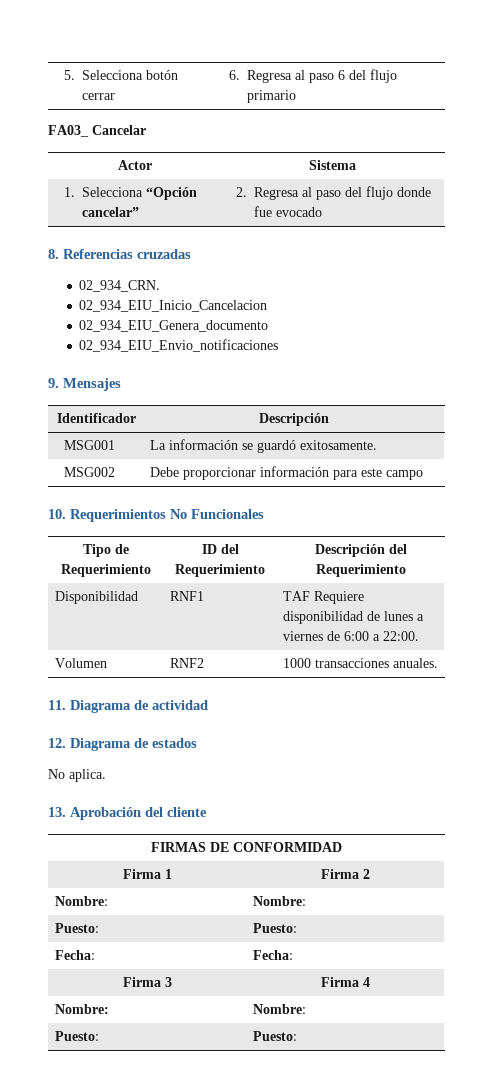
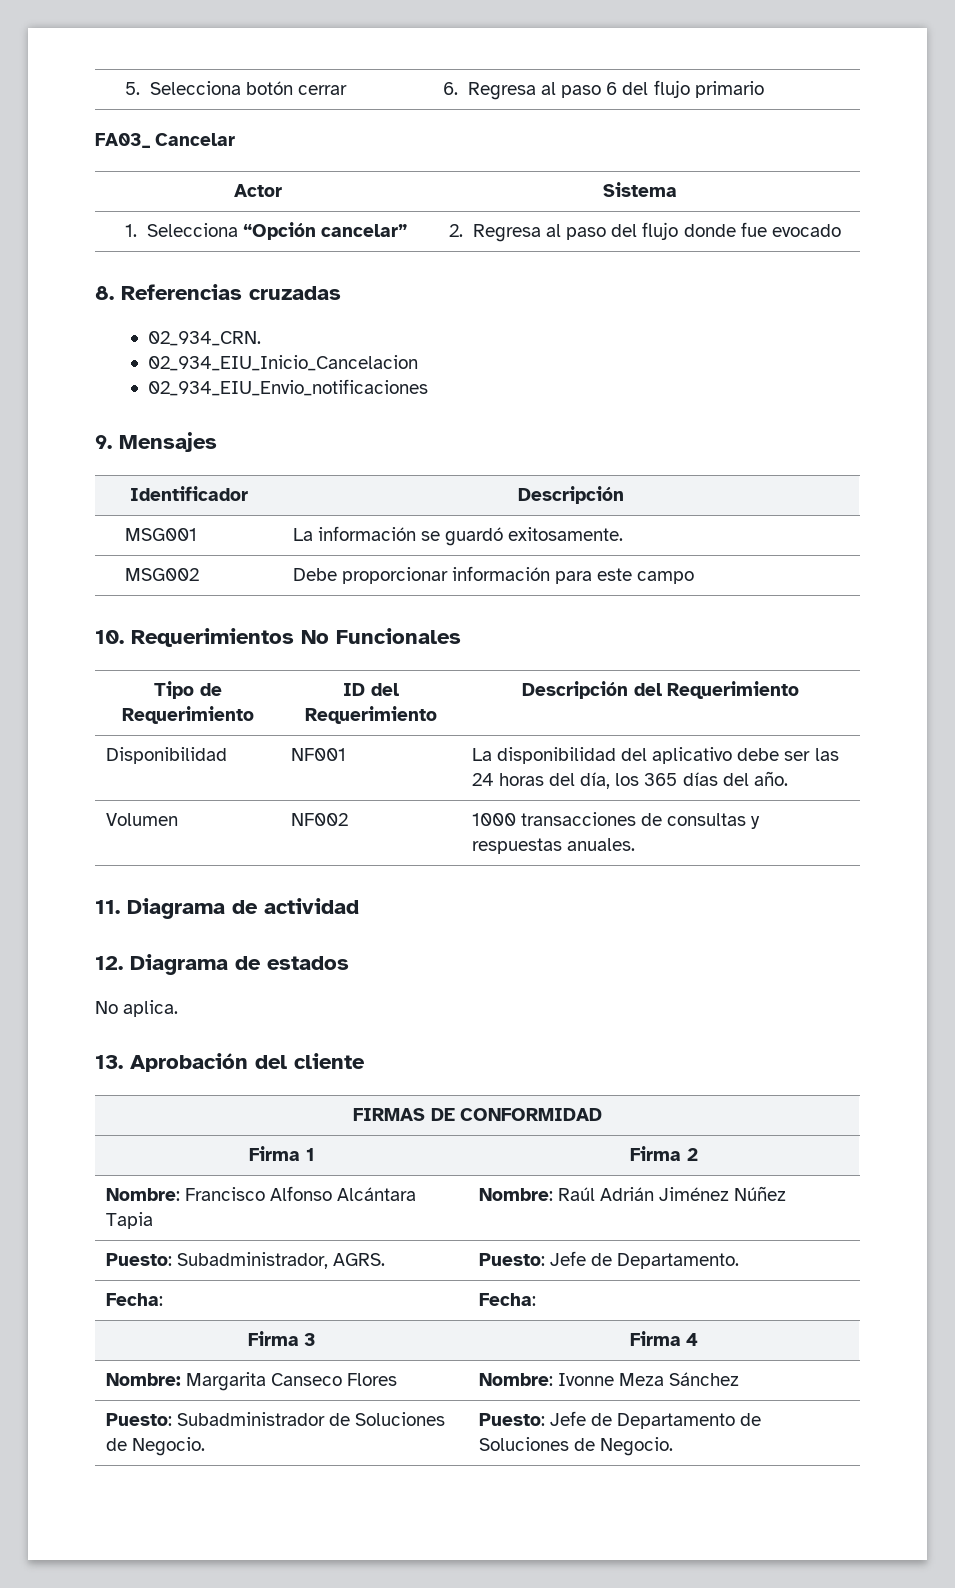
[79,320,269,332] // 02_934_EIU_Genera_documento -> (419, 363) none
[169,591,204,601] [282,591,364,604] [282,611,424,624] [282,631,419,641] RNF1 | TAF Requiere disponibilidad de lunes a viernes de 6:00 a 22:00. -> [290,748,346,761] [471,747,839,764] [471,771,788,789] NF001 | La disponibilidad del aplicativo debe ser las 24 horas del día, los 365 días del año.
[169,658,204,668] RNF2 -> [290,813,348,826] NF002
(389, 663) none -> [641,813,761,829] [471,838,562,854] de consultas y respuestas
[252,896,306,906] [54,923,99,933] [252,923,297,933] | Nombre: // Puesto: | Puesto: -> [184,1186,417,1201] [105,1212,153,1229] [478,1186,787,1201] [105,1252,386,1269] [478,1251,740,1269] Francisco Alfonso Alcántara Tapia | Nombre: Raúl Adrián Jiménez Núñez // Puesto: Subadministrador, AGRS. | Puesto: Jefe de Departamento.
[252,1004,306,1014] [54,1031,99,1041] [252,1031,297,1041] | Nombre: // Puesto: | Puesto: -> [185,1372,398,1391] [478,1372,740,1386] [105,1412,446,1426] [105,1437,205,1456] [478,1411,762,1429] [478,1437,674,1456] Margarita Canseco Flores | Nombre: Ivonne Meza Sánchez // Puesto: Subadministrador de Soluciones de Negocio. | Puesto: Jefe de Departamento de Soluciones de Negocio.

